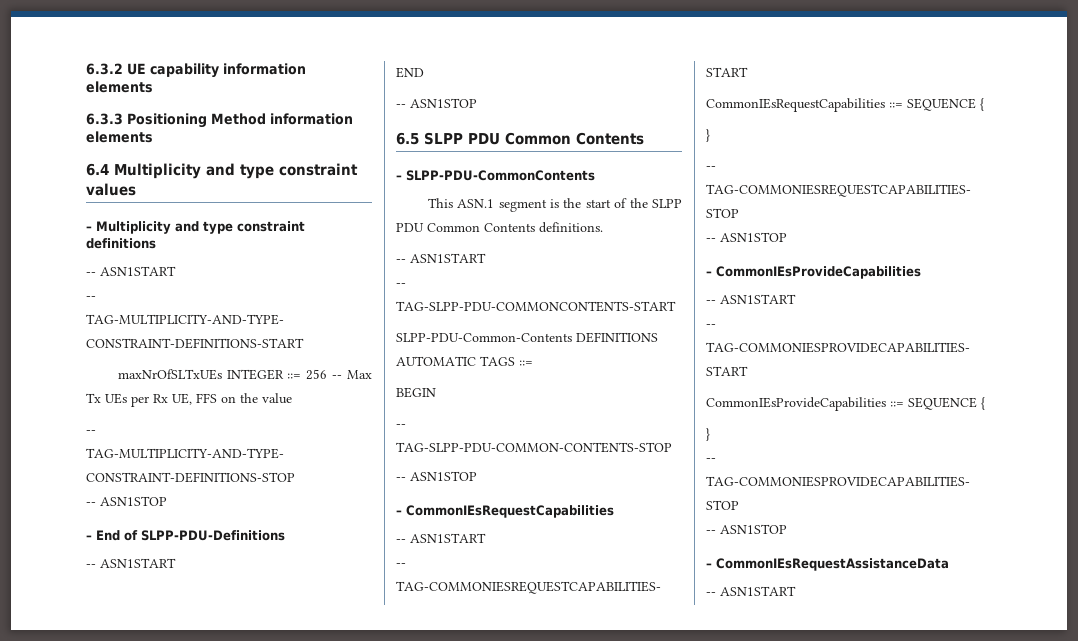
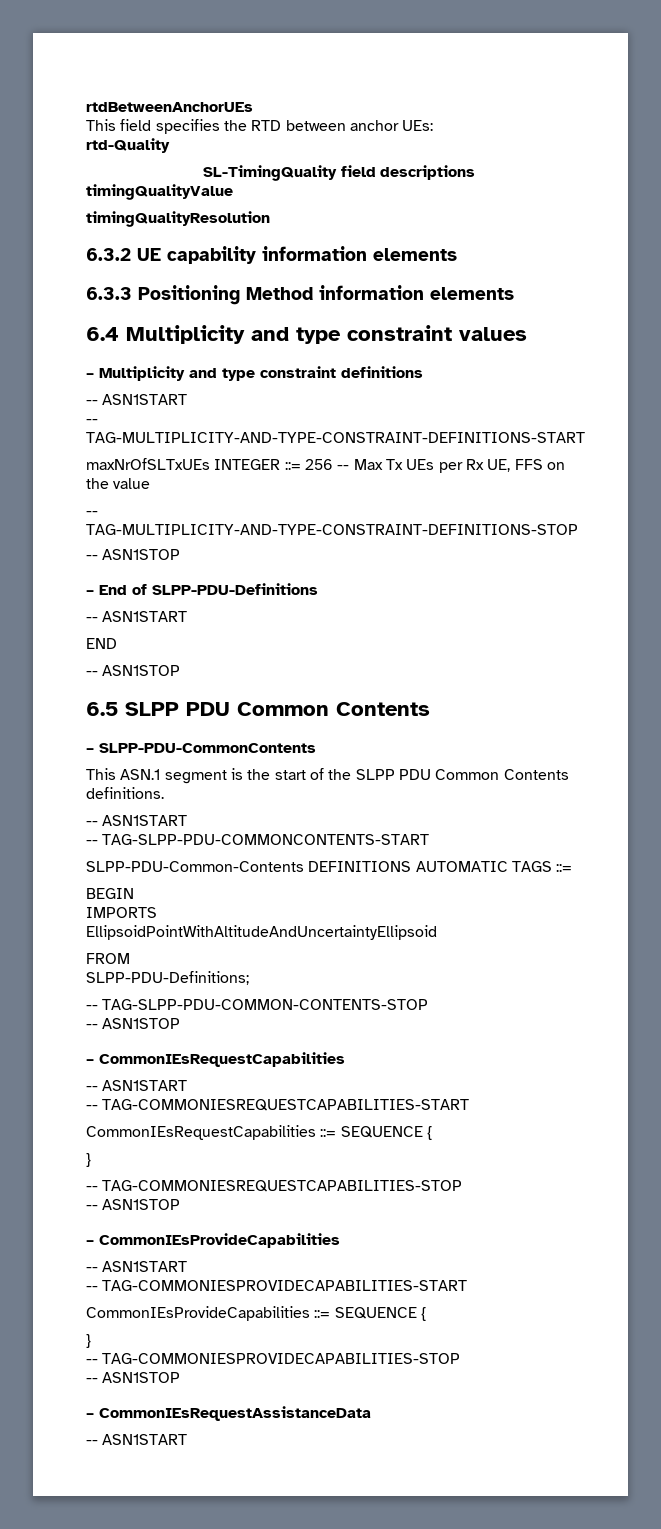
(86, 69) none -> [86,102,253,112] [86,119,434,134] [86,138,170,153] [203,165,475,181] [86,184,233,200] [86,211,270,227] rtdBetweenAnchorUEs // This field specifies the RTD between anchor UEs: // rtd-Quality // SL-TimingQuality field descriptions // timingQualityValue // timingQualityResolution //
(436, 392) none -> [86,907,157,918] [86,925,437,940] [86,953,130,964] [86,971,249,985] // IMPORTS // EllipsoidPointWithAltitudeAndUncertaintyEllipsoid // FROM // SLPP-PDU-Definitions;

